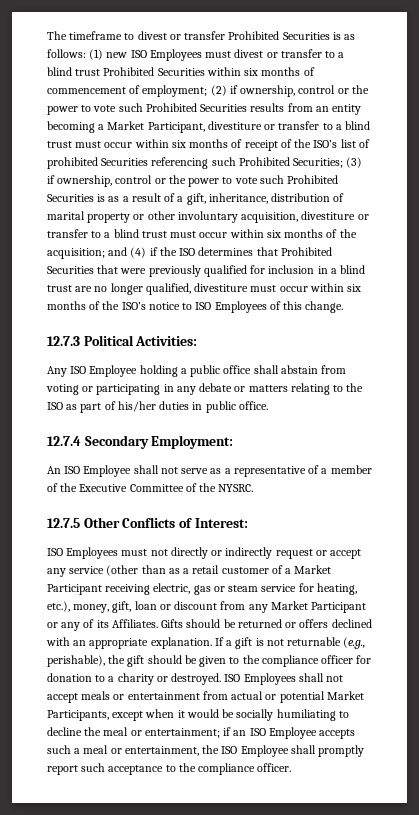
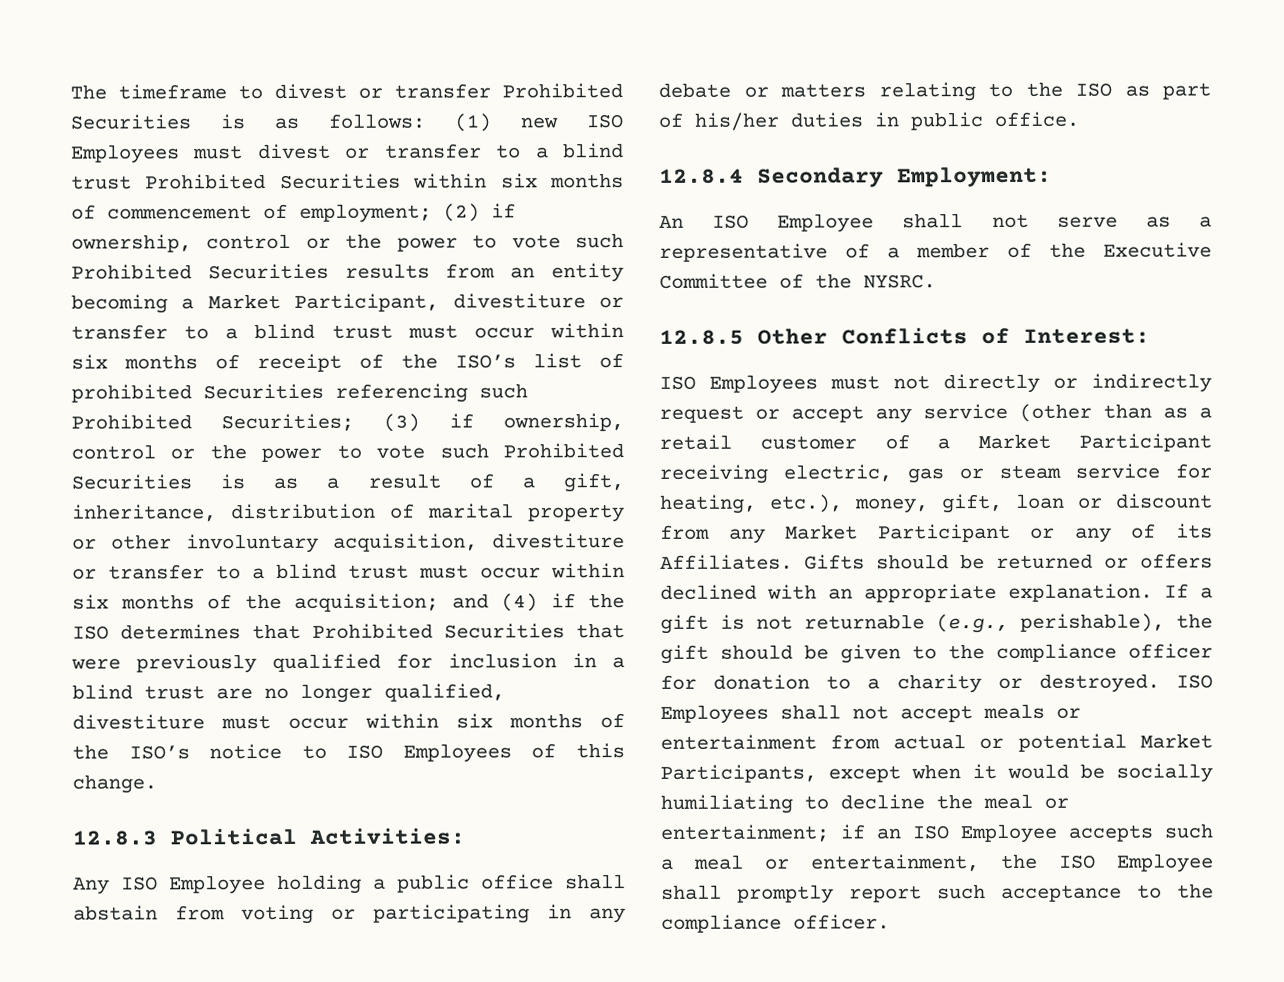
[47,336,80,346] 12.7.3 -> [72,830,157,846] 12.8.3
[47,436,81,446] 12.7.4 -> [659,168,744,184] 12.8.4
[47,518,80,528] 12.7.5 -> [659,329,744,345] 12.8.5

